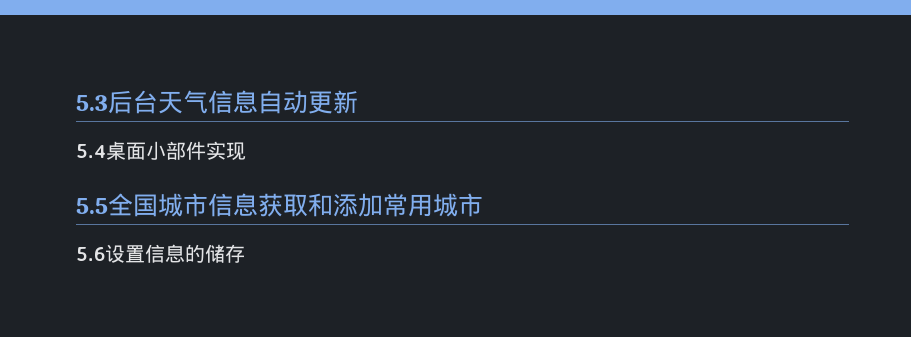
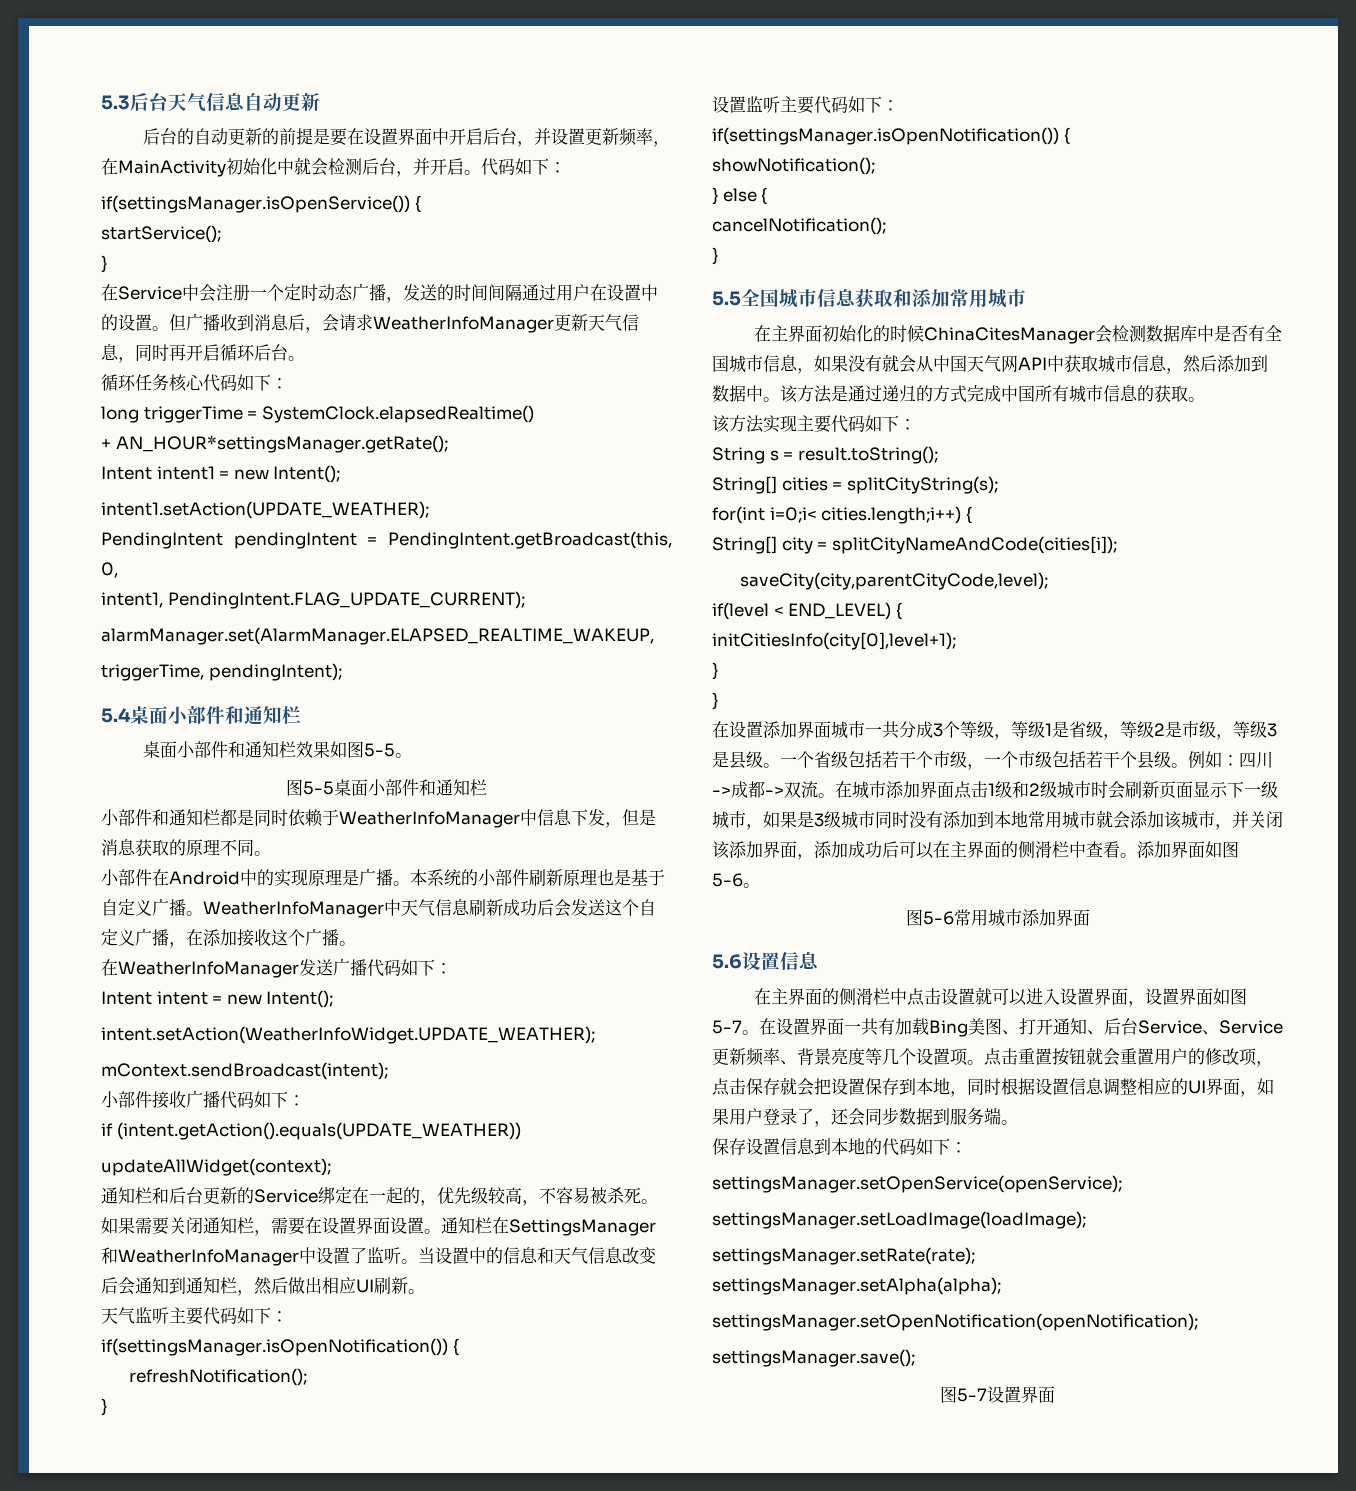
[76,141,246,161] 5.4桌面小部件实现 -> [143,128,671,147] [101,157,566,177] [101,195,421,213] [101,225,221,243] [101,255,107,273] [101,283,658,303] [101,313,639,333] [101,344,305,363] [101,374,288,392] [101,405,534,423] [101,435,448,453] [101,465,341,483] [101,501,429,519] [101,531,672,549] [101,562,118,578] [101,591,525,609] [101,627,654,645] [101,663,342,681] [101,705,301,725] [143,741,413,758] [286,779,487,796] [101,809,656,828] [101,839,271,856] [101,868,665,887] [101,898,656,918] [101,928,356,948] [101,958,452,978] [101,990,334,1008] [101,1026,595,1044] [101,1062,388,1080] [101,1090,305,1109] [101,1122,521,1140] [101,1158,331,1176] [101,1186,658,1206] [101,1217,656,1236] [101,1247,656,1266] [101,1277,425,1296] [101,1307,288,1325] [101,1338,459,1356] [128,1368,307,1386] [101,1398,107,1416] [712,96,899,114] [712,127,1070,145] [712,157,875,175] [712,187,768,205] [712,217,886,235] [712,247,718,265] 后台的自动更新的前提是要在设置界面中开启后台，并设置更新频率，在MainActivity初始化中就会检测后台，并开启。代码如下： // if(settingsManager.isOpenService()) { // startService(); // } // 在Service中会注册一个定时动态广播，发送的时间间隔通过用户在设置中的设置。但广播收到消息后，会请求WeatherInfoManager更新天气信息，同时再开启循环后台。 // 循环任务核心代码如下： // long triggerTime = SystemClock.elapsedRealtime() // + AN_HOUR*settingsManager.getRate(); // Intent intent1 = new Intent(); // intent1.setAction(UPDATE_WEATHER); // PendingIntent pendingIntent = PendingIntent.getBroadcast(this, 0, // intent1, PendingIntent.FLAG_UPDATE_CURRENT); // alarmManager.set(AlarmManager.ELAPSED_REALTIME_WAKEUP, // triggerTime, pendingIntent); // 5.4桌面小部件和通知栏 // 桌面小部件和通知栏效果如图5-5。 // 图5-5桌面小部件和通知栏 // 小部件和通知栏都是同时依赖于WeatherInfoManager中信息下发，但是消息获取的原理不同。 // 小部件在Android中的实现原理是广播。本系统的小部件刷新原理也是基于自定义广播。WeatherInfoManager中天气信息刷新成功后会发送这个自定义广播，在添加接收这个广播。 // 在WeatherInfoManager发送广播代码如下： // Intent intent = new Intent(); // intent.setAction(WeatherInfoWidget.UPDATE_WEATHER); // mContext.sendBroadcast(intent); // 小部件接收广播代码如下： // if (intent.getAction().equals(UPDATE_WEATHER)) // updateAllWidget(context); // 通知栏和后台更新的Service绑定在一起的，优先级较高，不容易被杀死。如果需要关闭通知栏，需要在设置界面设置。通知栏在SettingsManager和WeatherInfoManager中设置了监听。当设置中的信息和天气信息改变后会通知到通知栏，然后做出相应UI刷新。 // 天气监听主要代码如下： // if(settingsManager.isOpenNotification()) { // refreshNotification(); // } // 设置监听主要代码如下： // if(settingsManager.isOpenNotification()) { // showNotification(); // } else { // cancelNotification(); // }
[76,244,245,263] 5.6设置信息的储存 -> [754,325,1283,344] [712,354,1268,374] [712,385,1205,403] [712,415,916,433] [712,446,938,464] [712,476,998,494] [712,506,972,524] [712,536,1117,554] [739,572,1048,590] [712,602,902,620] [712,632,956,650] [712,662,718,680] [712,692,718,710] [712,721,1277,740] [712,751,1273,770] [712,781,1278,799] [712,810,1283,830] [712,841,1239,860] [712,873,760,888] [905,909,1090,927] [712,952,819,970] [754,987,1248,1007] [712,1018,1283,1037] [712,1047,1273,1067] [712,1077,1274,1097] [712,1107,1018,1127] [712,1138,967,1156] [712,1175,1122,1193] [712,1211,1086,1229] [712,1247,975,1265] [712,1277,1001,1295] [712,1313,1198,1331] [712,1349,915,1367] [940,1386,1055,1403] 在主界面初始化的时候ChinaCitesManager会检测数据库中是否有全国城市信息，如果没有就会从中国天气网API中获取城市信息，然后添加到数据中。该方法是通过递归的方式完成中国所有城市信息的获取。 // 该方法实现主要代码如下： // String s = result.toString(); // String[] cities = splitCityString(s); // for(int i=0;i< cities.length;i++) { // String[] city = splitCityNameAndCode(cities[i]); // saveCity(city,parentCityCode,level); // if(level < END_LEVEL) { // initCitiesInfo(city[0],level+1); // } // } // 在设置添加界面城市一共分成3个等级，等级1是省级，等级2是市级，等级3是县级。一个省级包括若干个市级，一个市级包括若干个县级。例如：四川->成都->双流。在城市添加界面点击1级和2级城市时会刷新页面显示下一级城市，如果是3级城市同时没有添加到本地常用城市就会添加该城市，并关闭该添加界面，添加成功后可以在主界面的侧滑栏中查看。添加界面如图5-6。 // 图5-6常用城市添加界面 // 5.6设置信息 // 在主界面的侧滑栏中点击设置就可以进入设置界面，设置界面如图5-7。在设置界面一共有加载Bing美图、打开通知、后台Service、Service更新频率、背景亮度等几个设置项。点击重置按钮就会重置用户的修改项，点击保存就会把设置保存到本地，同时根据设置信息调整相应的UI界面，如果用户登录了，还会同步数据到服务端。 // 保存设置信息到本地的代码如下： // settingsManager.setOpenService(openService); // settingsManager.setLoadImage(loadImage); // settingsManager.setRate(rate); // settingsManager.setAlpha(alpha); // settingsManager.setOpenNotification(openNotification); // settingsManager.save(); // 图5-7设置界面

